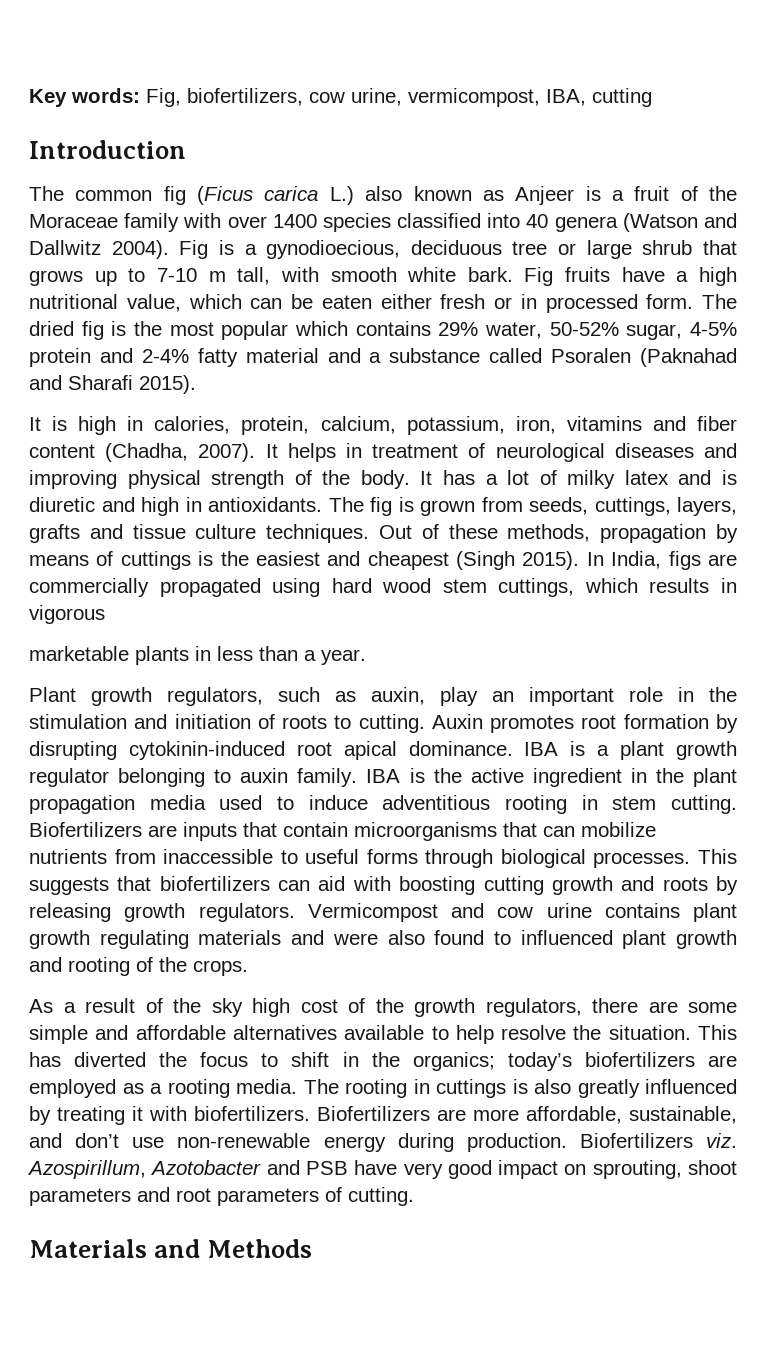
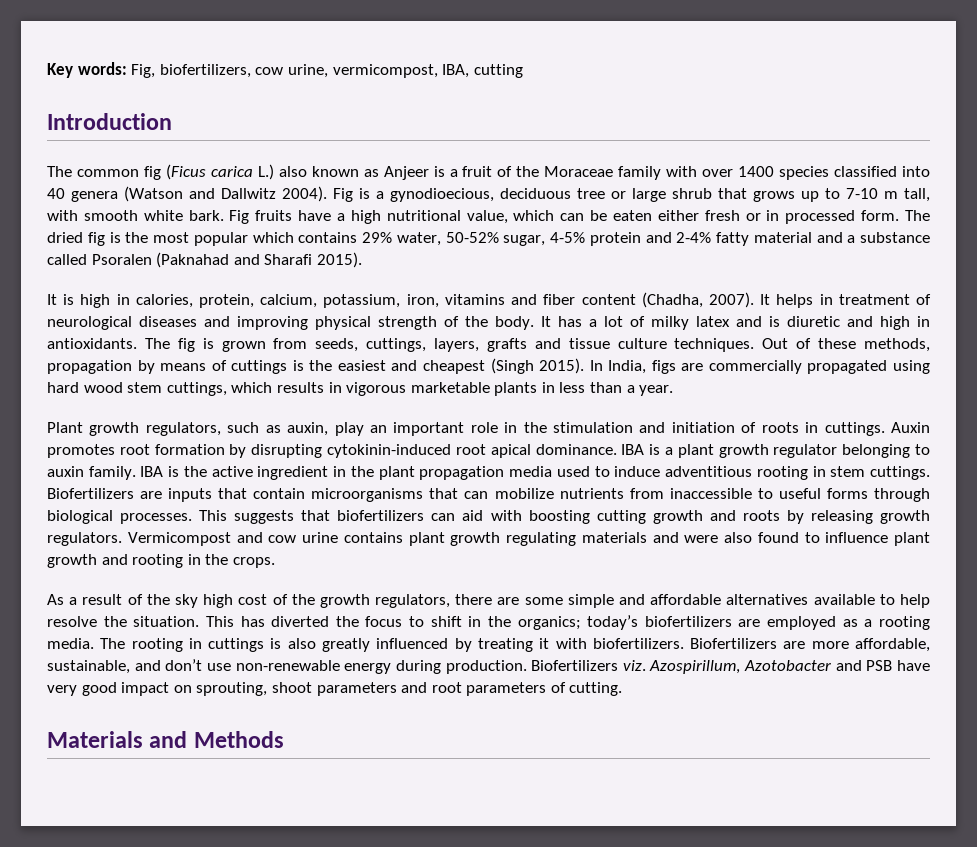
(105, 614) // -> (407, 389) none
[334,714,425,733] to cutting. -> [805,422,885,436] in cuttings.
[670,795,737,814] cutting. -> [869,466,930,480] cuttings.
[520,930,613,945] influenced -> [825,532,889,543] influence
[136,957,153,972] of -> [187,554,201,565] in

